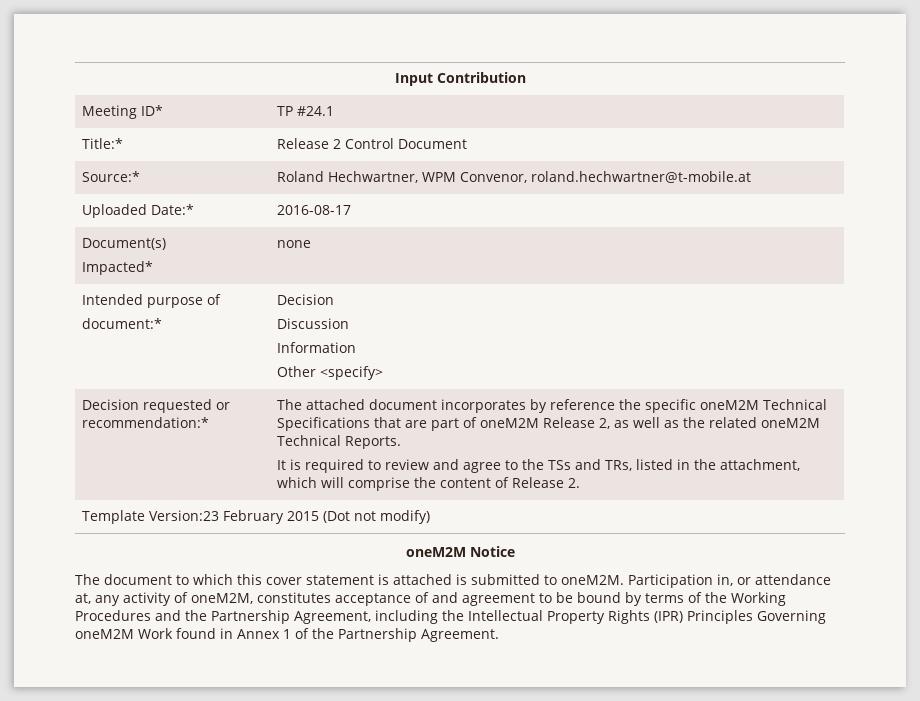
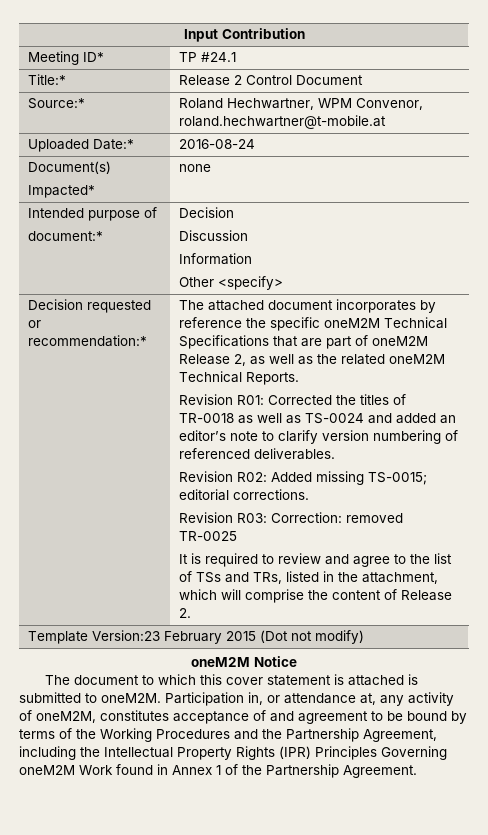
[277,205,352,215] 2016-08-17 -> [179,139,256,149] 2016-08-24
(402, 442) none -> [179,394,407,405] [179,413,457,424] [179,430,459,444] [179,448,336,460] [179,471,428,485] [179,489,310,501] [179,512,404,523] [179,531,238,541] // Revision R01: Corrected the titles of TR-0018 as well as TS-0024 and added an editor’s note to clarify version numbering of referenced deliverables. // Revision R02: Added missing TS-0015; editorial corrections. // Revision R03: Correction: removed TR-0025
(545, 464) none -> [434,553,453,564] [179,571,193,582] list of

